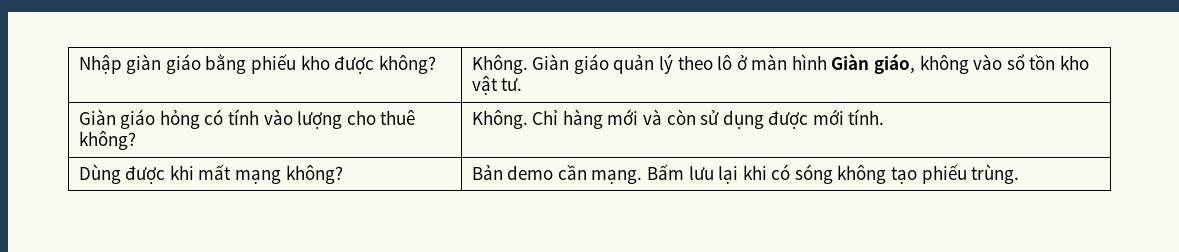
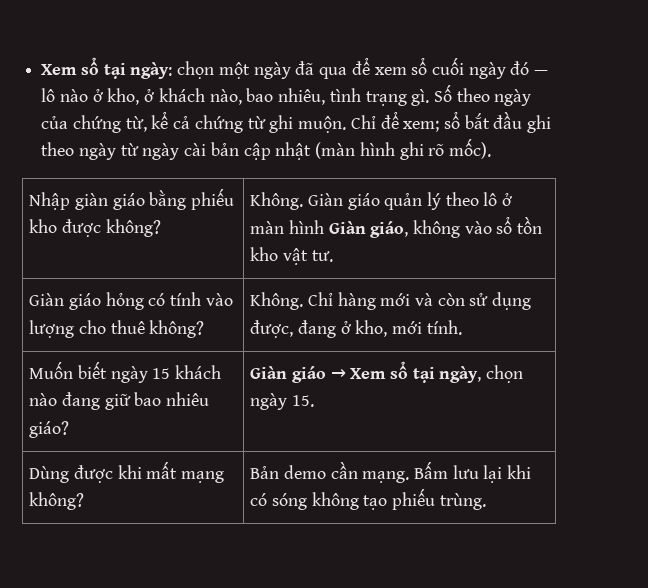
(78, 64) none -> [41,57,549,79] [41,84,532,106] [41,111,552,133] [41,138,491,160] Xem sổ tại ngày: chọn một ngày đã qua để xem sổ cuối ngày đó — lô nào ở kho, ở khách nào, bao nhiêu, tình trạng gì. Số theo ngày của chứng từ, kể cả chứng từ ghi muộn. Chỉ để xem; sổ bắt đầu ghi theo ngày từ ngày cài bản cập nhật (màn hình ghi rõ mốc). //
[768,109,885,129] được mới tính. -> [250,320,462,338] [29,361,221,383] [29,392,209,410] [29,421,70,438] [250,361,524,383] [250,393,314,410] được, đang ở kho, mới tính. // Muốn biết ngày 15 khách nào đang giữ bao nhiêu giáo? | Giàn giáo → Xem sổ tại ngày, chọn ngày 15.

